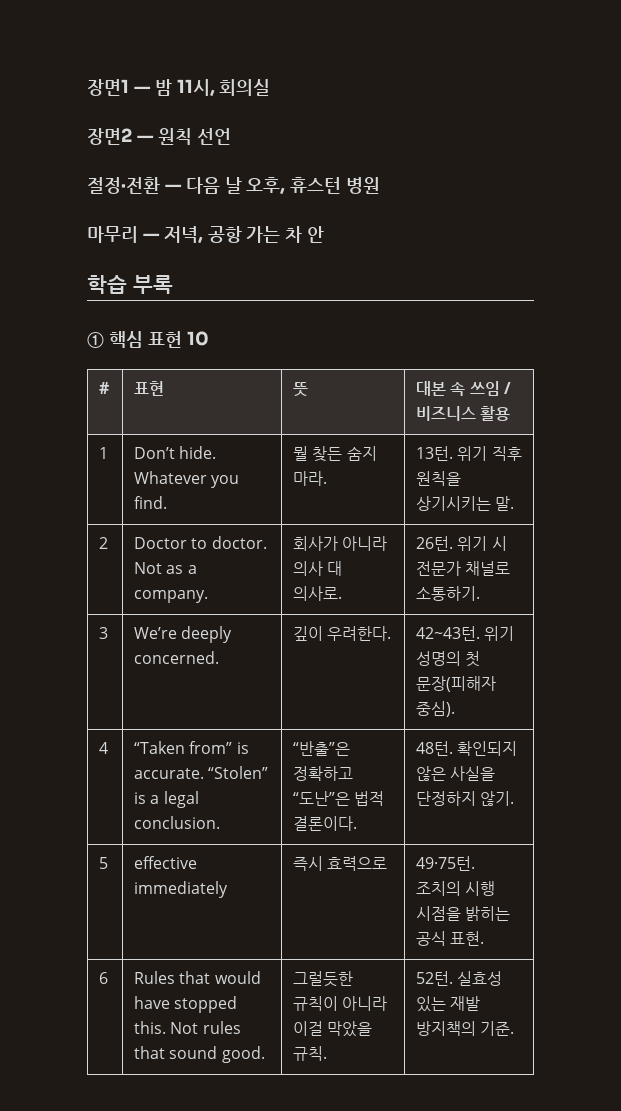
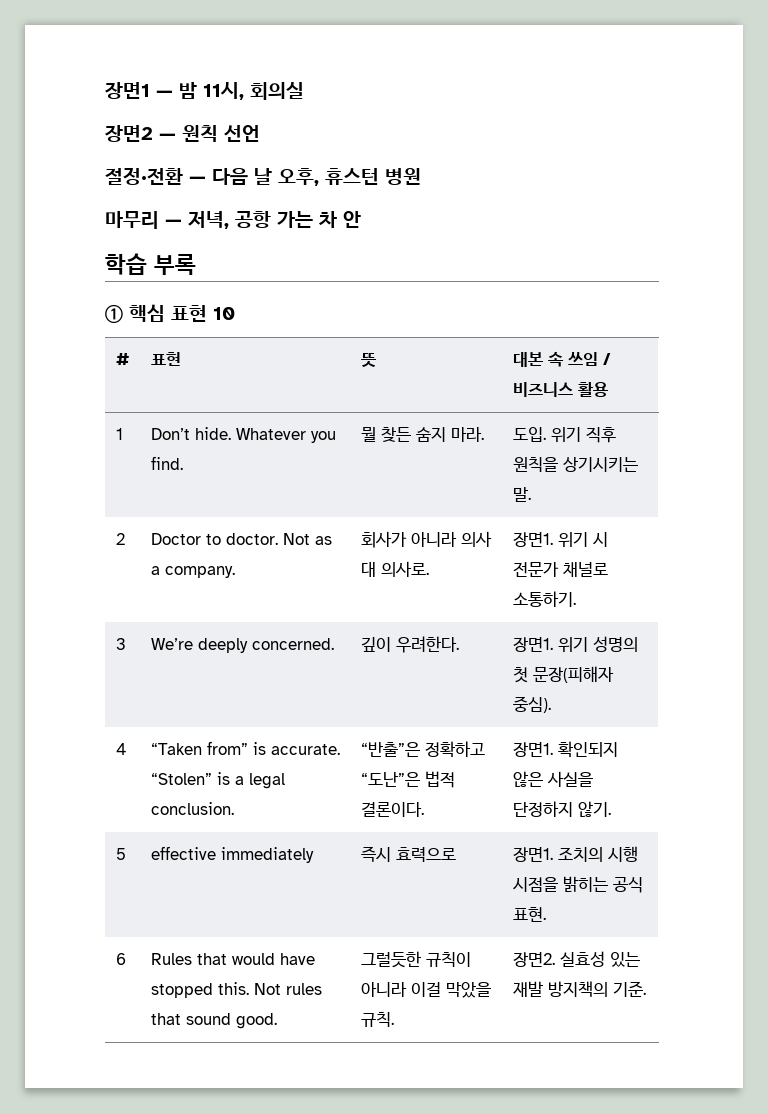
[416,446,454,461] 13턴. -> [512,427,546,442] 도입.
[416,536,454,551] 26턴. -> [512,532,553,547] 장면1.
[416,626,481,641] 42~43턴. -> [512,637,553,652] 장면1.
[416,741,454,756] 48턴. -> [512,742,553,757] 장면1.
[416,856,476,871] 49·75턴. -> [512,847,553,862] 장면1.
[416,971,454,986] 52턴. -> [512,952,555,967] 장면2.

